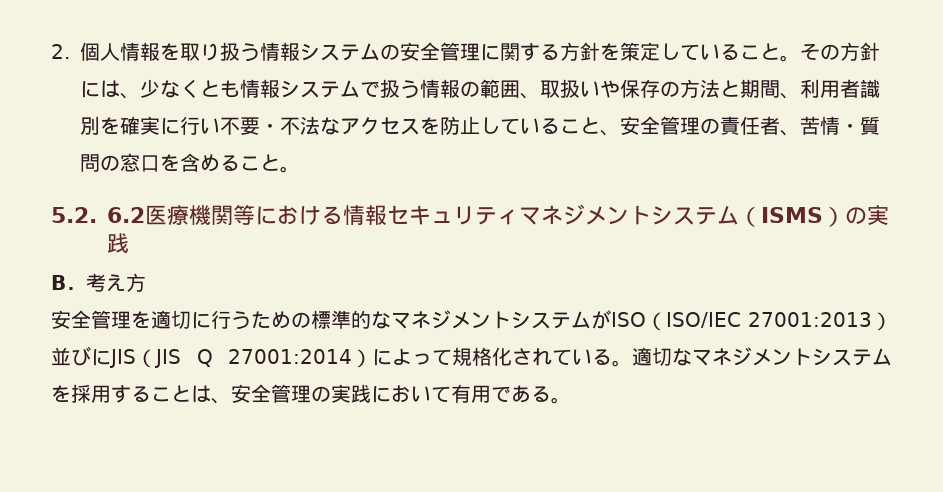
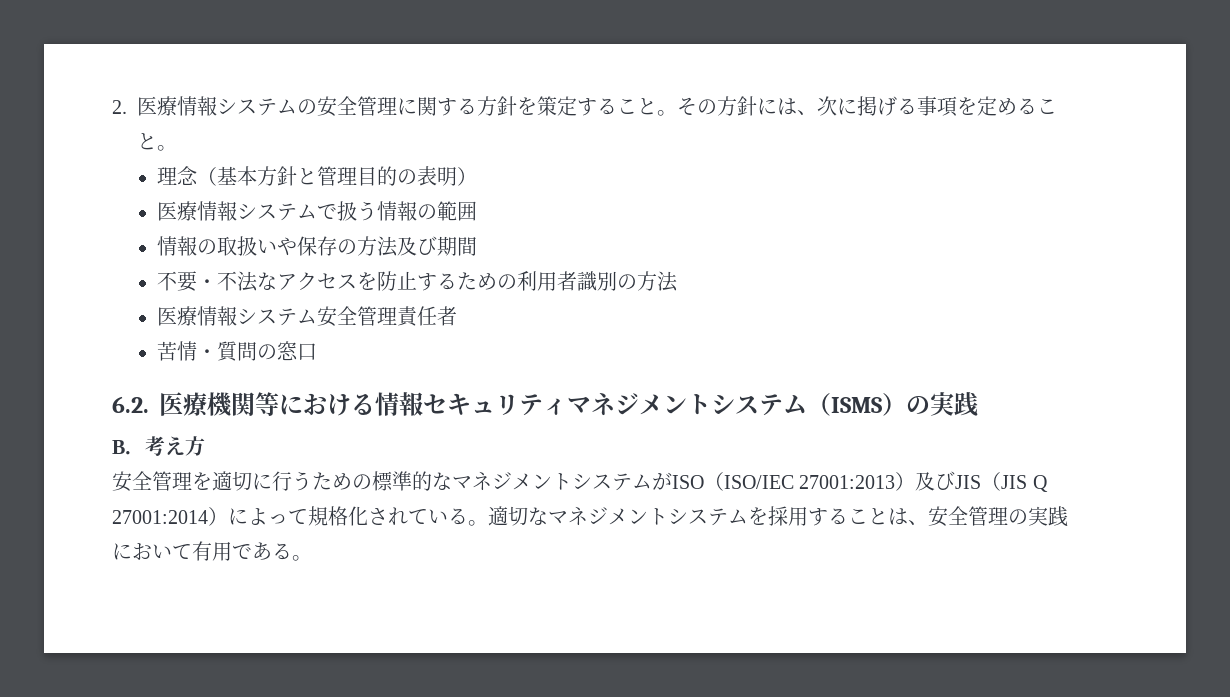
[80,42,260,62] 個人情報を取り扱う -> [137,96,177,116] 医療
[660,43,720,61] してい -> [577,98,597,116] す
[140,79,240,98] 少なくとも -> [817,96,1057,117] [137,133,177,151] [156,166,477,186] [156,201,197,221] 次に掲げる事項を定めること。 // 理念（基本方針と管理目的の表明） // 医療
[520,93,540,99] 、 -> [156,236,217,256] // 情報の
[720,80,740,97] と -> [396,236,437,256] 及び
[780,79,880,99] [80,116,220,135] 、利用者識別を確実に行い -> (477, 246) //
[480,116,720,136] していること、安全管理の -> [416,271,678,292] [156,306,397,327] するための利用者識別の方法 // 医療情報システム安全管理
[780,130,800,136] 、 -> (457, 316) //
[160,153,300,173] [51,207,145,223] を含めること。 // 5.2. 6.2 -> [112,396,149,413] // 6.2.
[51,346,111,366] 並びに -> [915,471,956,491] 及び

